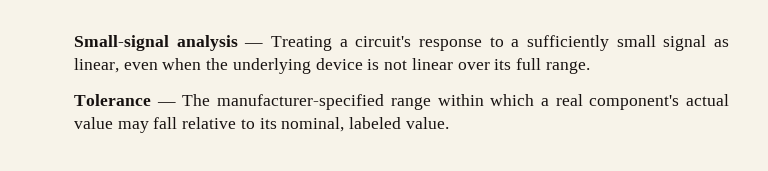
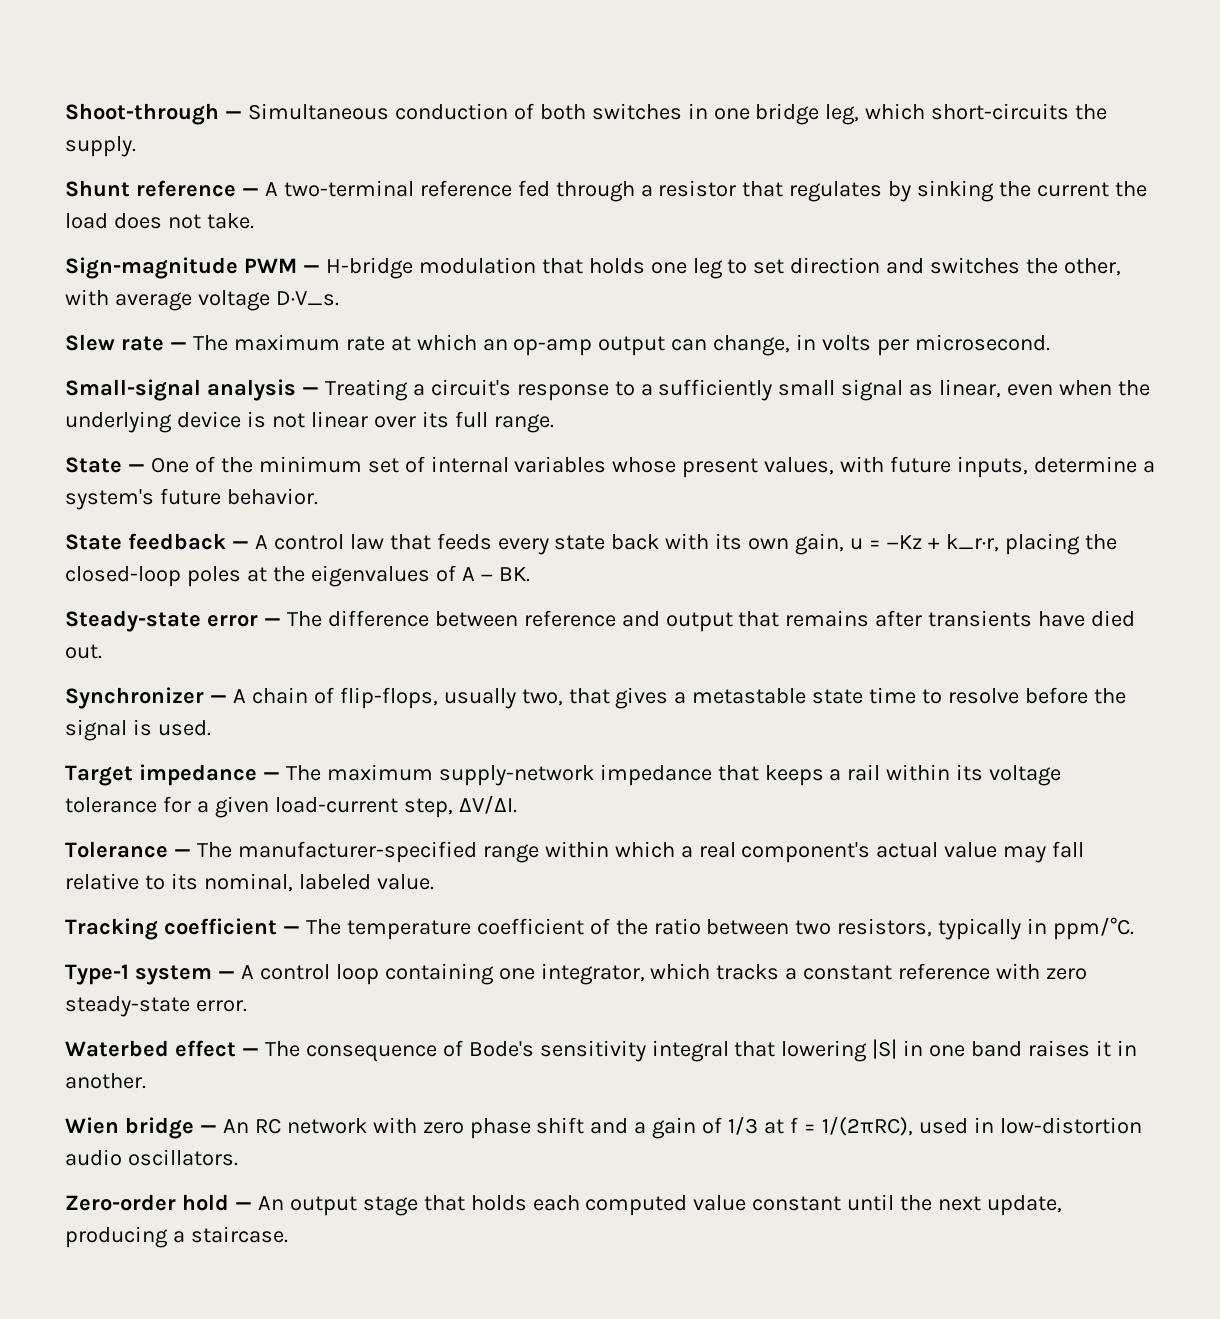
(74, 43) none -> [65,103,1108,125] [65,136,136,157] [65,180,1148,202] [65,213,254,229] [65,257,1122,279] [65,289,339,311] [65,334,1051,356] Shoot-through — Simultaneous conduction of both switches in one bridge leg, which short-circuits the supply. // Shunt reference — A two-terminal reference fed through a resistor that regulates by sinking the current the load does not take. // Sign-magnitude PWM — H-bridge modulation that holds one leg to set direction and switches the other, with average voltage D·V_s. // Slew rate — The maximum rate at which an op-amp output can change, in volts per microsecond. //
(590, 67) none -> [65,456,1155,478] [65,488,318,510] [65,533,1117,555] [65,565,530,587] [65,610,1136,632] [65,644,102,659] [65,687,1126,709] [65,719,211,741] [65,764,1062,786] [65,795,517,818] // State — One of the minimum set of internal variables whose present values, with future inputs, determine a system's future behavior. // State feedback — A control law that feeds every state back with its own gain, u = −Kz + k_r·r, placing the closed-loop poles at the eigenvalues of A − BK. // Steady-state error — The difference between reference and output that remains after transients have died out. // Synchronizer — A chain of flip-flops, usually two, that gives a metastable state time to resolve before the signal is used. // Target impedance — The maximum supply-network impedance that keeps a rail within its voltage tolerance for a given load-current step, ΔV/ΔI.
(449, 123) none -> [65,917,1135,940] [65,963,1088,985] [65,996,247,1017] [65,1039,1137,1062] [65,1073,146,1089] [65,1116,1142,1139] [65,1149,238,1166] [65,1194,1063,1216] [65,1226,288,1248] // Tracking coefficient — The temperature coefficient of the ratio between two resistors, typically in ppm/°C. // Type-1 system — A control loop containing one integrator, which tracks a constant reference with zero steady-state error. // Waterbed effect — The consequence of Bode's sensitivity integral that lowering |S| in one band raises it in another. // Wien bridge — An RC network with zero phase shift and a gain of 1/3 at f = 1/(2πRC), used in low-distortion audio oscillators. // Zero-order hold — An output stage that holds each computed value constant until the next update, producing a staircase.

